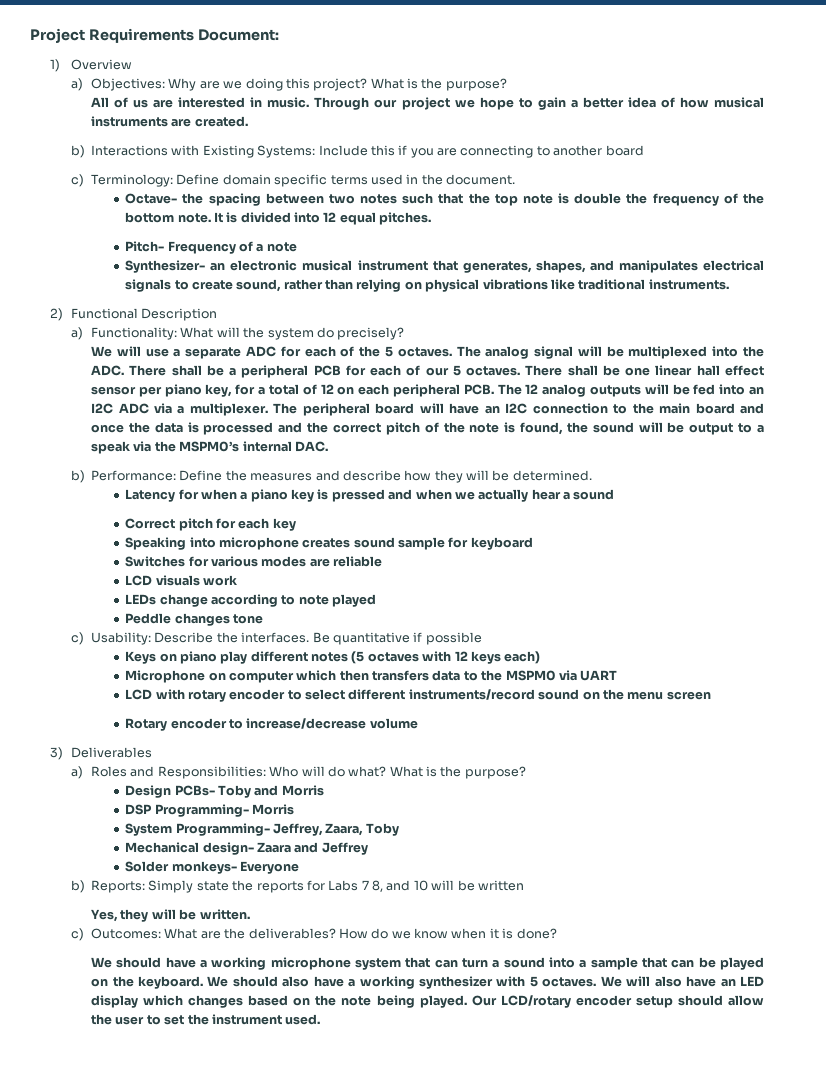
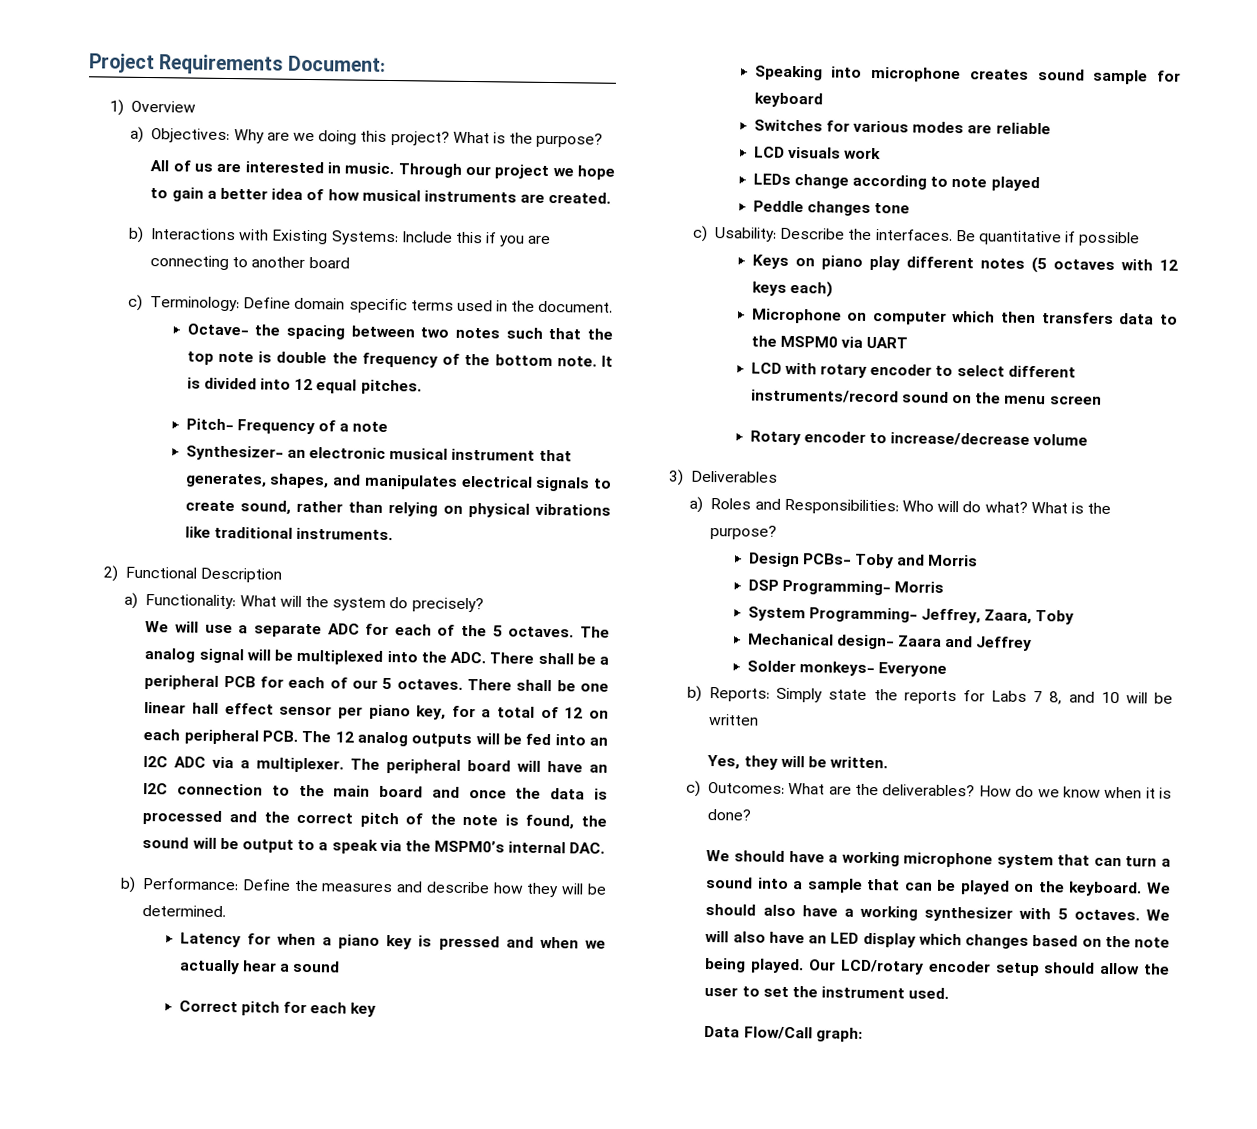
(321, 1019) none -> [704,1025,863,1042] // Data Flow/Call graph:

